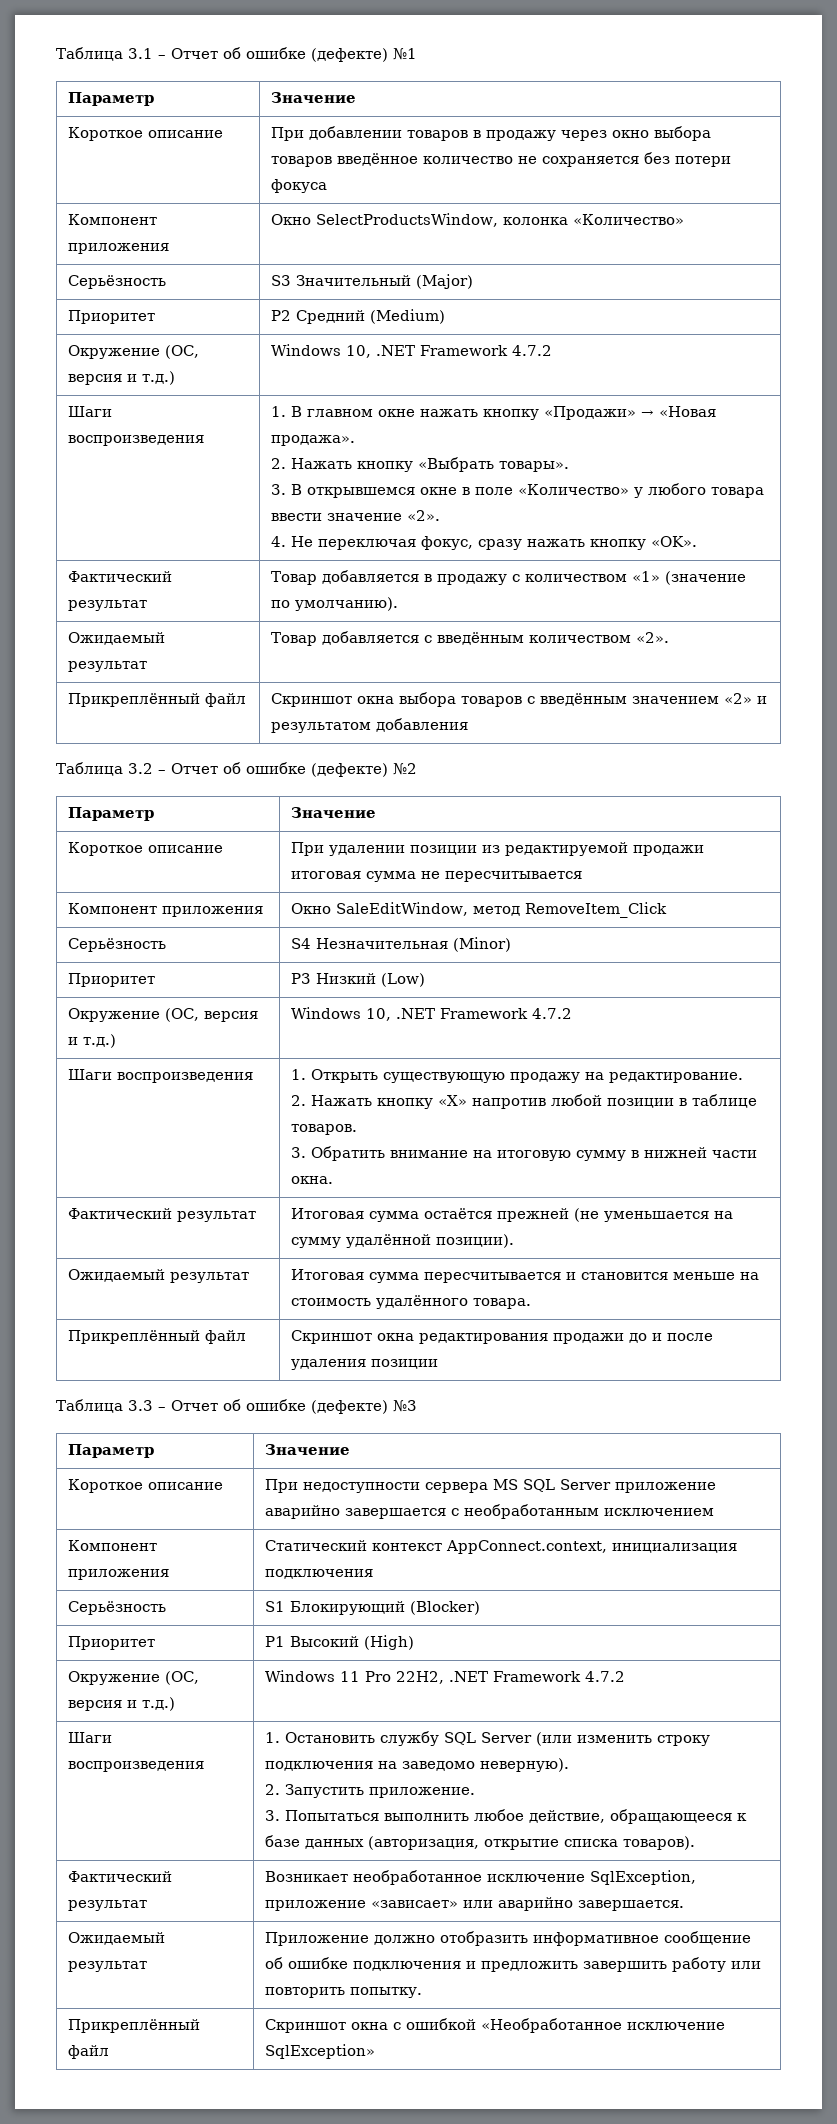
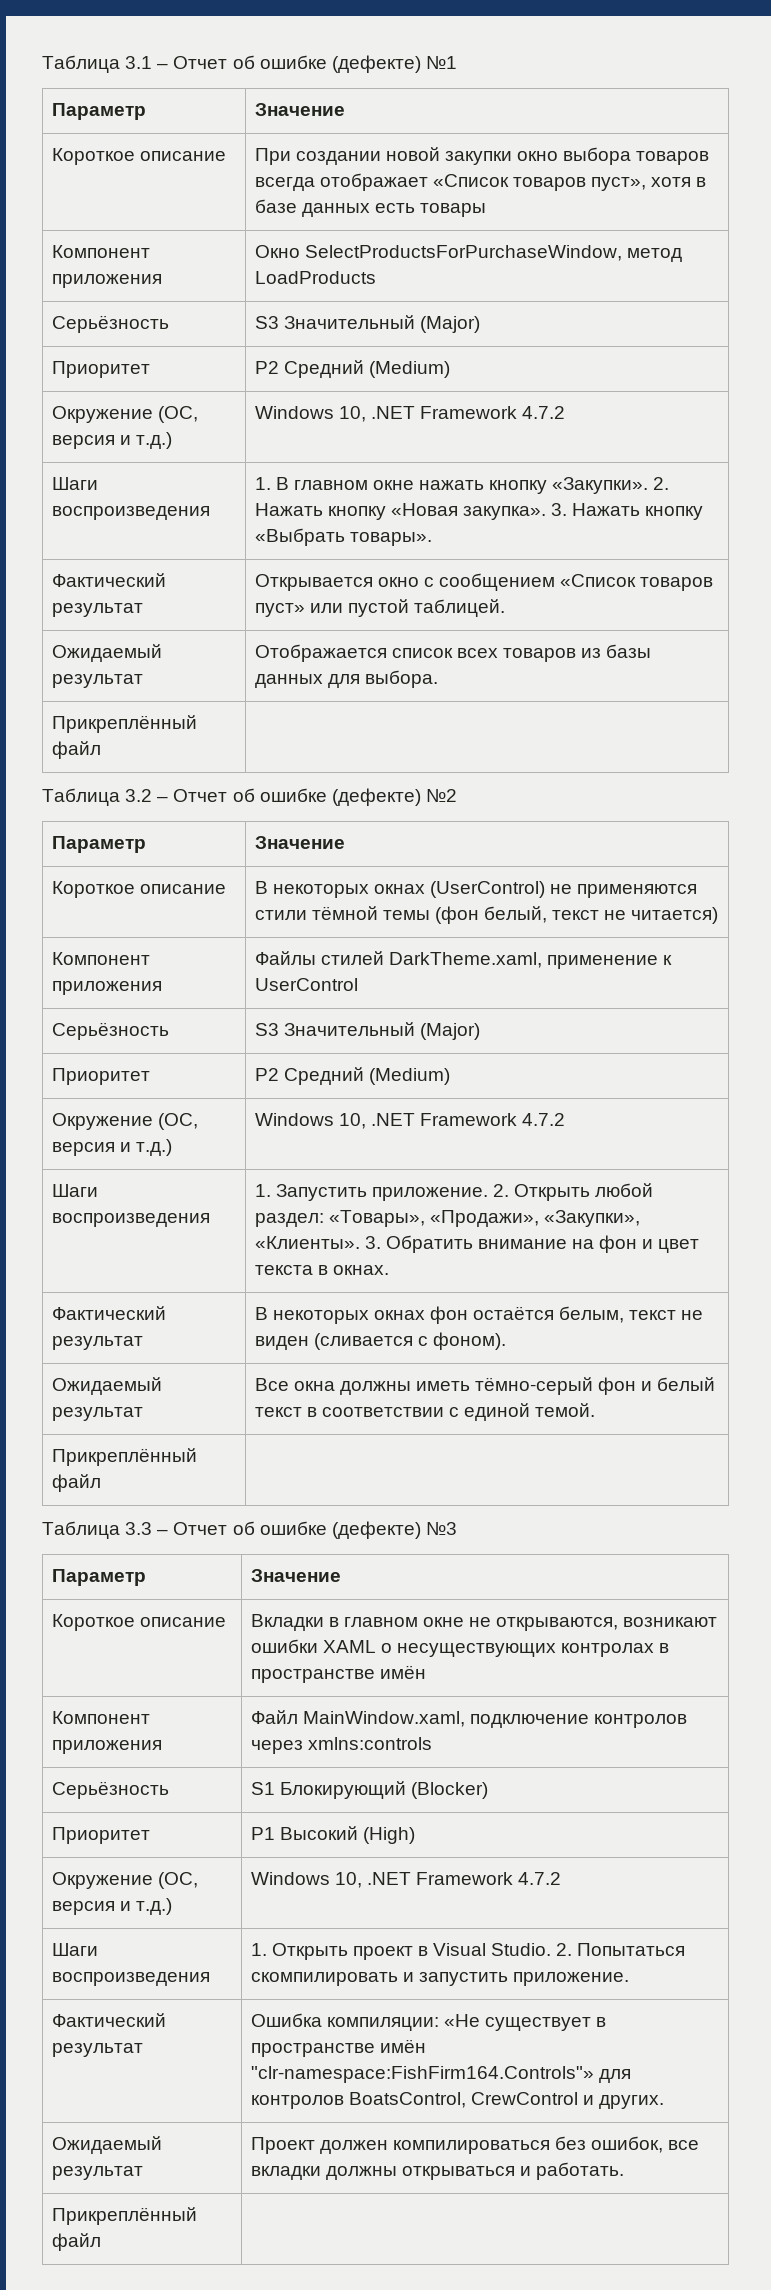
[308,126,711,141] [270,152,731,167] [270,179,327,193] [67,214,157,225] [67,243,169,254] [270,213,684,227] добавлении товаров в продажу через окно выбора товаров введённое количество не сохраняется без потери фокуса // Компонент приложения | Окно SelectProductsWindow, колонка «Количество» -> [295,147,710,165] [254,173,707,191] [254,199,486,217] [51,245,150,258] [51,274,162,288] [254,245,682,262] [254,271,376,284] создании новой закупки окно выбора товаров всегда отображает «Список товаров пуст», хотя в базе данных есть товары // Компонент приложения | Окно SelectProductsForPurchaseWindow, метод LoadProducts
[543,406,716,420] [270,435,355,446] [270,457,569,472] [270,483,764,498] [270,510,440,521] [270,536,697,550] [67,571,172,582] [67,600,147,611] [270,570,746,585] [270,597,398,611] [67,632,165,645] [67,661,147,672] [270,631,669,646] [67,693,246,707] [270,692,767,707] [270,718,468,733] «Продажи» → «Новая продажа». // 2. Нажать кнопку «Выбрать товары». // 3. В открывшемся окне в поле «Количество» у любого товара ввести значение «2». // 4. Не переключая фокус, сразу нажать кнопку «OK». // Фактический результат | Товар добавляется в продажу с количеством «1» (значение по умолчанию). // Ожидаемый результат | Товар добавляется с введённым количеством «2». // Прикреплённый файл | Скриншот окна выбора товаров с введённым значением «2» и результатом добавления -> [552,477,670,494] [254,503,704,520] [254,528,432,546] [51,573,166,587] [51,603,143,617] [254,573,714,591] [254,599,505,617] [51,644,162,662] [51,674,143,688] [254,644,652,662] [254,670,438,688] [51,715,197,733] [51,741,101,759] «Закупки». 2. Нажать кнопку «Новая закупка». 3. Нажать кнопку «Выбрать товары». // Фактический результат | Открывается окно с сообщением «Список товаров пуст» или пустой таблицей. // Ожидаемый результат | Отображается список всех товаров из базы данных для выбора. // Прикреплённый файл |
[290,842,704,856] [290,871,582,882] [67,903,263,917] [290,902,667,918] [67,938,166,952] [290,937,511,952] [67,973,155,987] [290,973,425,987] При удалении позиции из редактируемой продажи итоговая сумма не пересчитывается // Компонент приложения | Окно SaleEditWindow, метод RemoveItem_Click // Серьёзность | S4 Незначительная (Minor) // Приоритет | P3 Низкий (Low) -> [254,881,698,898] [254,906,719,924] [51,952,150,965] [51,981,162,995] [254,951,673,969] [254,978,358,991] [51,1022,169,1040] [254,1022,480,1040] [51,1068,150,1085] [254,1067,450,1085] В некоторых окнах (UserControl) не применяются стили тёмной темы (фон белый, текст не читается) // Компонент приложения | Файлы стилей DarkTheme.xaml, применение к UserControl // Серьёзность | S3 Значительный (Major) // Приоритет | P2 Средний (Medium)
[310,1069,743,1083] [290,1094,757,1109] [290,1124,357,1135] [290,1146,757,1161] [290,1176,333,1184] [67,1208,256,1222] [290,1208,733,1222] [290,1234,514,1248] [67,1269,249,1283] [290,1269,759,1283] [290,1295,531,1309] [67,1330,246,1344] [290,1330,713,1344] [290,1359,438,1370] Открыть существующую продажу на редактирование. // 2. Нажать кнопку «X» напротив любой позиции в таблице товаров. // 3. Обратить внимание на итоговую сумму в нижней части окна. // Фактический результат | Итоговая сумма остаётся прежней (не уменьшается на сумму удалённой позиции). // Ожидаемый результат | Итоговая сумма пересчитывается и становится меньше на стоимость удалённого товара. // Прикреплённый файл | Скриншот окна редактирования продажи до и после удаления позиции -> [275,1183,654,1201] [254,1210,640,1227] [254,1235,700,1253] [254,1265,389,1275] [51,1306,166,1320] [51,1336,143,1350] [254,1306,704,1324] [254,1332,506,1350] [51,1377,162,1395] [51,1407,143,1421] [254,1377,716,1395] [254,1403,596,1421] [51,1448,197,1466] [51,1474,101,1492] Запустить приложение. 2. Открыть любой раздел: «Товары», «Продажи», «Закупки», «Клиенты». 3. Обратить внимание на фон и цвет текста в окнах. // Фактический результат | В некоторых окнах фон остаётся белым, текст не виден (сливается с фоном). // Ожидаемый результат | Все окна должны иметь тёмно-серый фон и белый текст в соответствии с единой темой. // Прикреплённый файл |
[264,1479,716,1493] [264,1504,714,1519] [67,1540,157,1551] [67,1569,169,1580] [264,1540,737,1554] [264,1569,373,1579] При недоступности сервера MS SQL Server приложение аварийно завершается с необработанным исключением // Компонент приложения | Статический контекст AppConnect.context, инициализация подключения -> [250,1614,718,1631] [250,1639,670,1657] [250,1665,426,1683] [51,1711,150,1724] [51,1740,162,1754] [250,1710,687,1728] [250,1737,432,1754] Вкладки в главном окне не открываются, возникают ошибки XAML о несуществующих контролах в пространстве имён // Компонент приложения | Файл MainWindow.xaml, подключение контролов через xmlns:controls
[339,1671,625,1684] [67,1732,112,1743] [67,1761,204,1772] [264,1731,710,1746] [264,1758,569,1772] [264,1784,475,1798] [264,1809,747,1824] [264,1835,695,1850] [67,1871,172,1882] [67,1900,147,1911] [264,1870,696,1885] [264,1897,684,1911] [67,1932,165,1945] [67,1961,147,1972] [264,1931,751,1946] [264,1957,761,1972] [264,1987,422,1998] [67,2019,200,2033] [67,2045,109,2059] [264,2018,725,2033] [264,2044,375,2059] 11 Pro 22H2, .NET Framework 4.7.2 // Шаги воспроизведения | 1. Остановить службу SQL Server (или изменить строку подключения на заведомо неверную). // 2. Запустить приложение. // 3. Попытаться выполнить любое действие, обращающееся к базе данных (авторизация, открытие списка товаров). // Фактический результат | Возникает необработанное исключение SqlException, приложение «зависает» или аварийно завершается. // Ожидаемый результат | Приложение должно отобразить информативное сообщение об ошибке подключения и предложить завершить работу или повторить попытку. // Прикреплённый файл | Скриншот окна с ошибкой «Необработанное исключение SqlException» -> [334,1872,562,1888] [51,1943,98,1956] [51,1972,210,1986] [250,1943,686,1960] [250,1972,629,1986] [51,2013,166,2027] [51,2043,143,2057] [250,2013,607,2031] [250,2039,426,2057] [250,2066,631,2083] [250,2092,665,2109] [51,2136,162,2154] [51,2166,143,2180] [250,2136,700,2154] [250,2162,625,2180] [51,2207,197,2225] [51,2233,101,2251] 10, .NET Framework 4.7.2 // Шаги воспроизведения | 1. Открыть проект в Visual Studio. 2. Попытаться скомпилировать и запустить приложение. // Фактический результат | Ошибка компиляции: «Не существует в пространстве имён "clr-namespace:FishFirm164.Controls"» для контролов BoatsControl, CrewControl и других. // Ожидаемый результат | Проект должен компилироваться без ошибок, все вкладки должны открываться и работать. // Прикреплённый файл |

